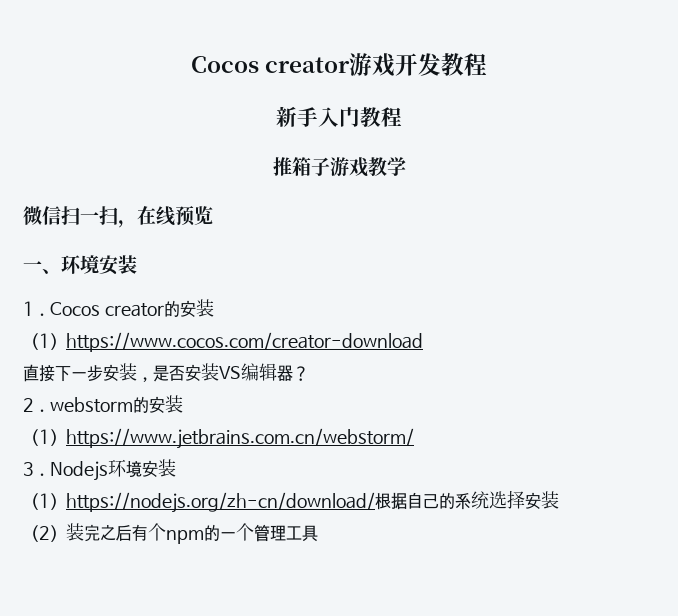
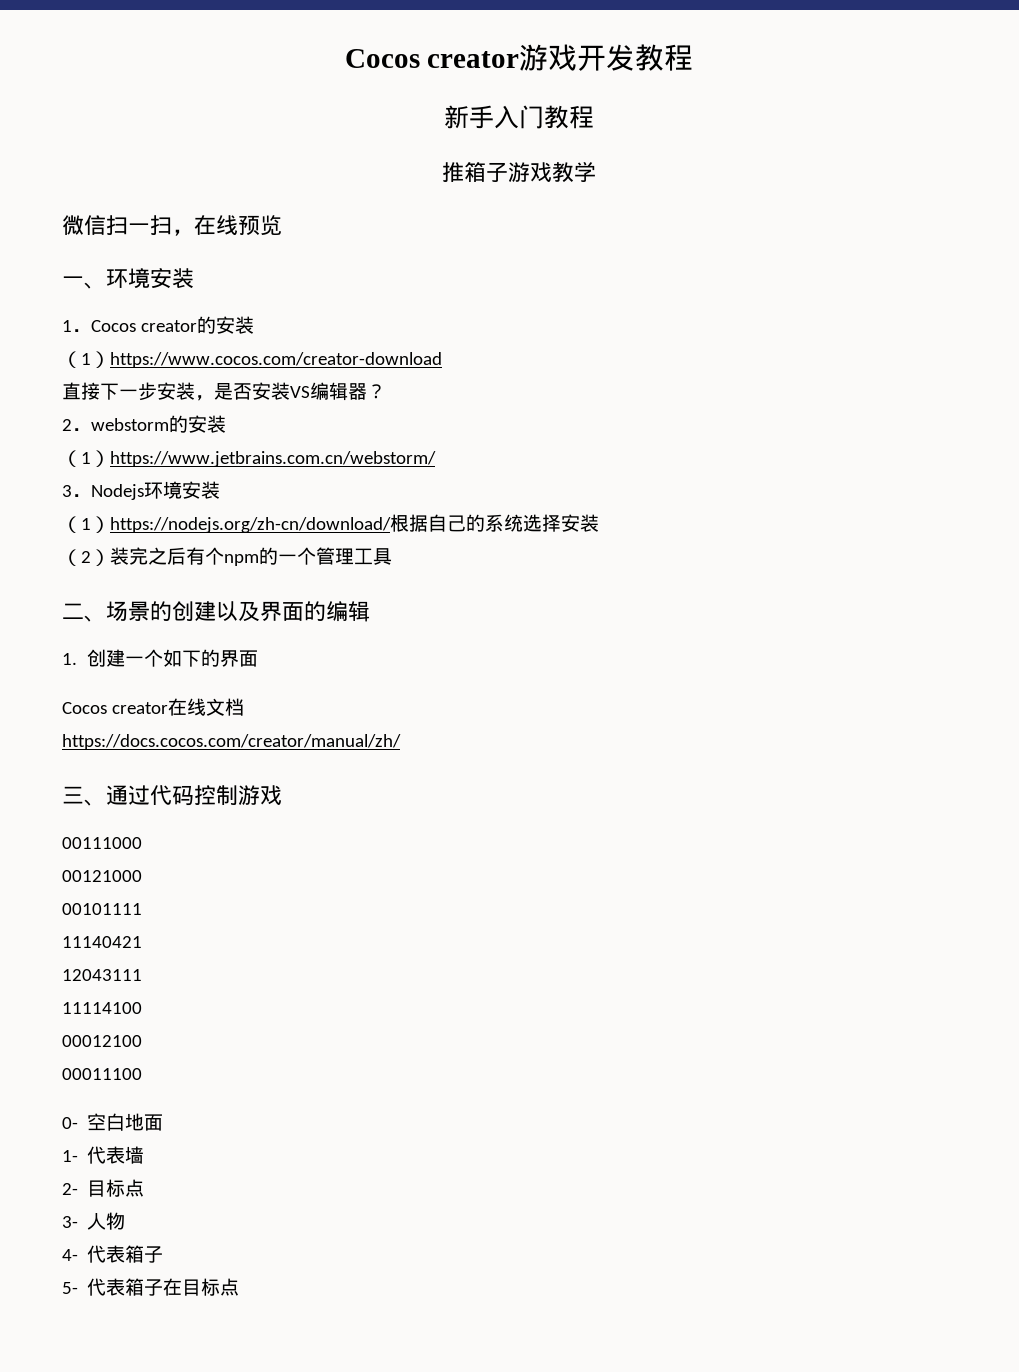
(318, 533) none -> [62,601,370,622] [62,649,258,667] [62,698,244,716] [62,734,401,750] [62,785,282,806] [62,837,142,849] [62,870,142,882] [62,903,142,915] [62,936,142,948] [62,969,142,981] [62,1002,142,1014] [62,1035,142,1047] [62,1068,142,1080] [62,1113,164,1131] [62,1146,145,1164] [62,1179,145,1197] [62,1212,126,1230] [62,1245,164,1263] [62,1278,240,1296] // 二、场景的创建以及界面的编辑 // 1.创建一个如下的界面 // Cocos creator在线文档 // https://docs.cocos.com/creator/manual/zh/ // 三、通过代码控制游戏 // 00111000 // 00121000 // 00101111 // 11140421 // 12043111 // 11114100 // 00012100 // 00011100 // 0-空白地面 // 1-代表墙 // 2-目标点 // 3-人物 // 4-代表箱子 // 5-代表箱子在目标点

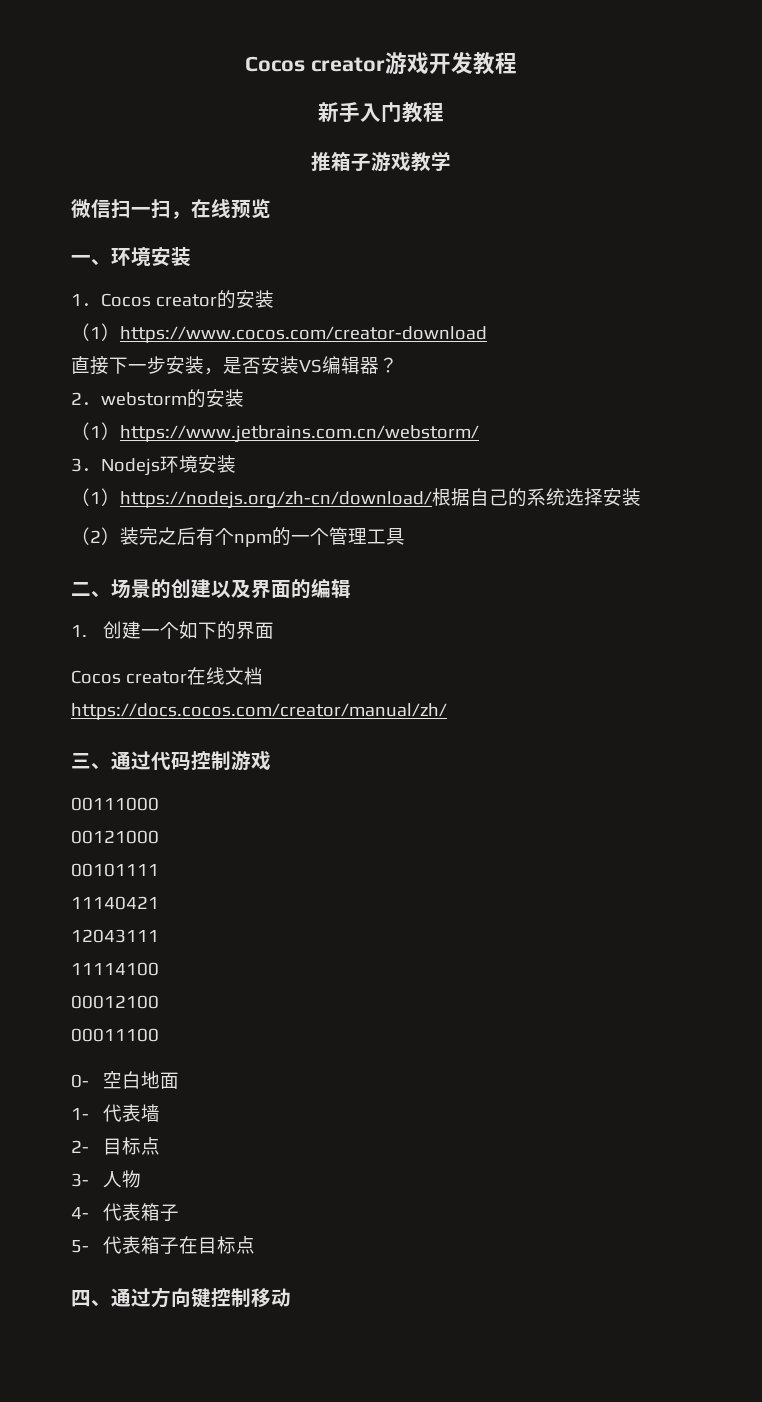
(240, 1287) none -> [71,1287,291,1308] // 四、通过方向键控制移动

